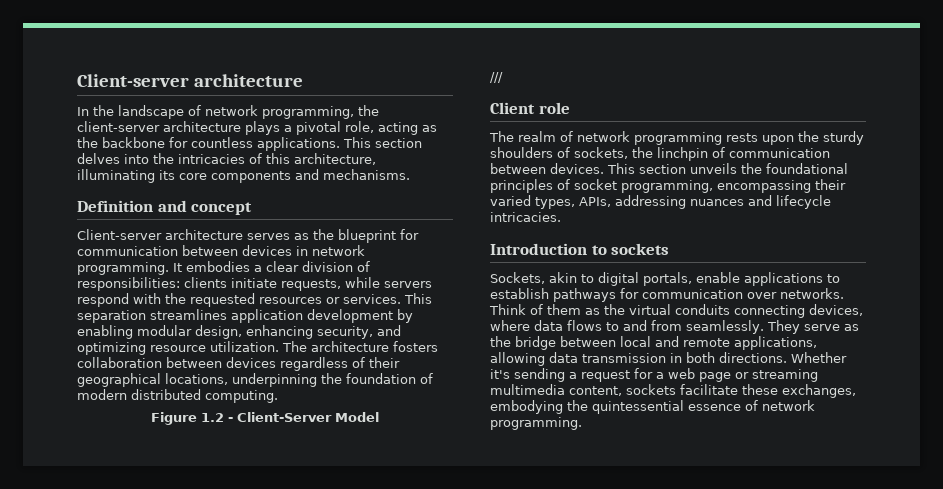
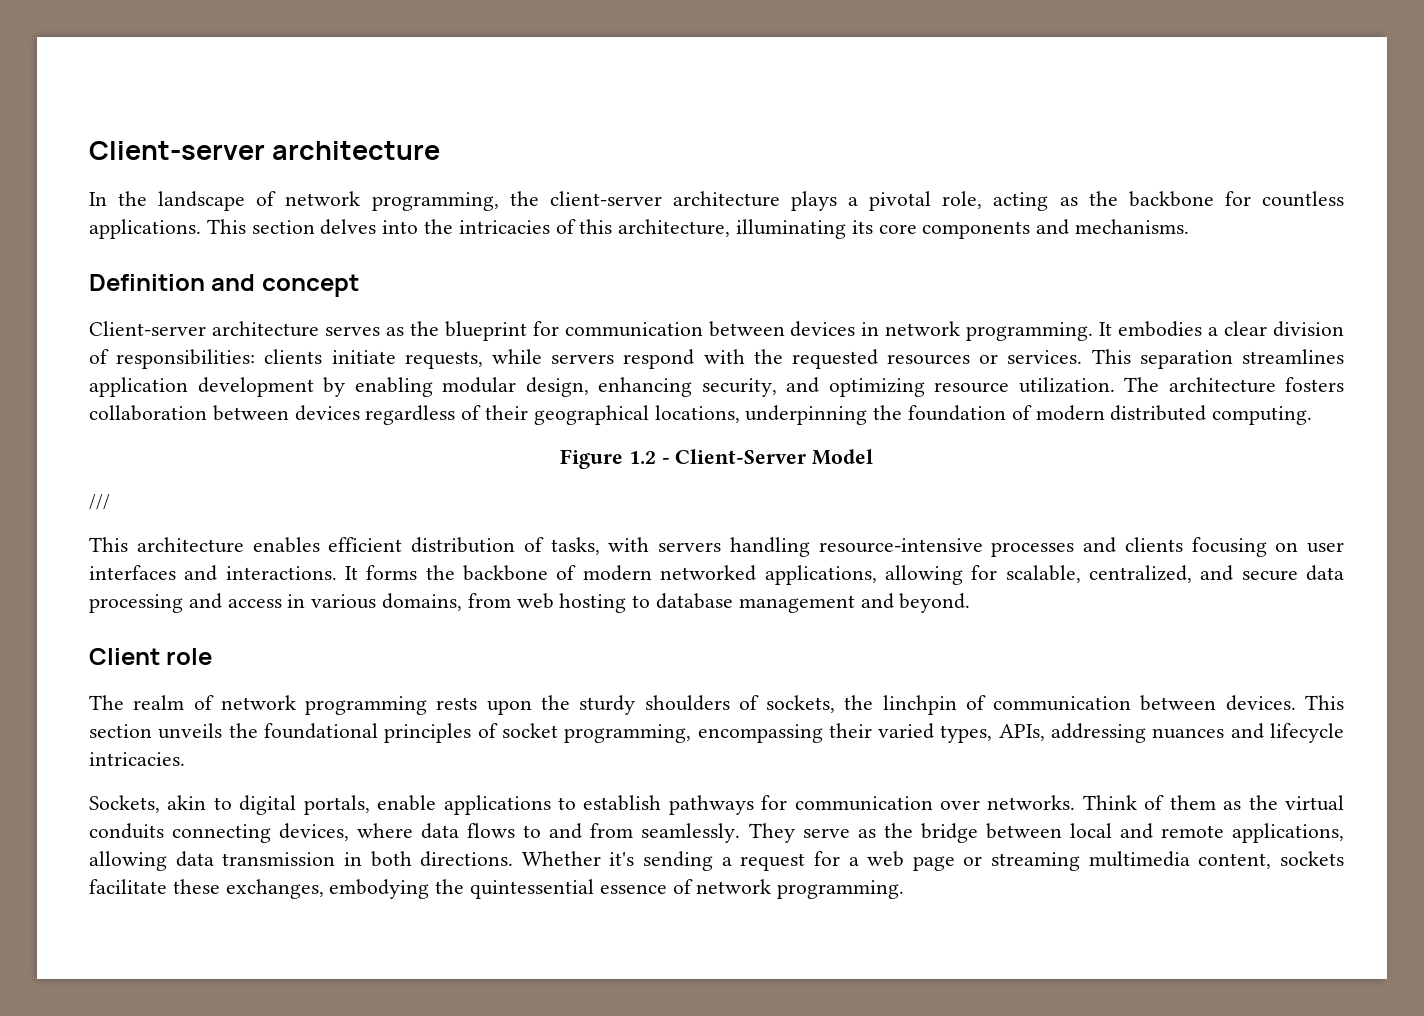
(503, 77) none -> [89,537,1344,557] [89,565,1344,585] [89,593,971,613] // This architecture enables efficient distribution of tasks, with servers handling resource-intensive processes and clients focusing on user interfaces and interactions. It forms the backbone of modern networked applications, allowing for scalable, centralized, and secure data processing and access in various domains, from web hosting to database management and beyond.
[490,243,670,255] // Introduction to sockets -> (185, 759) none

